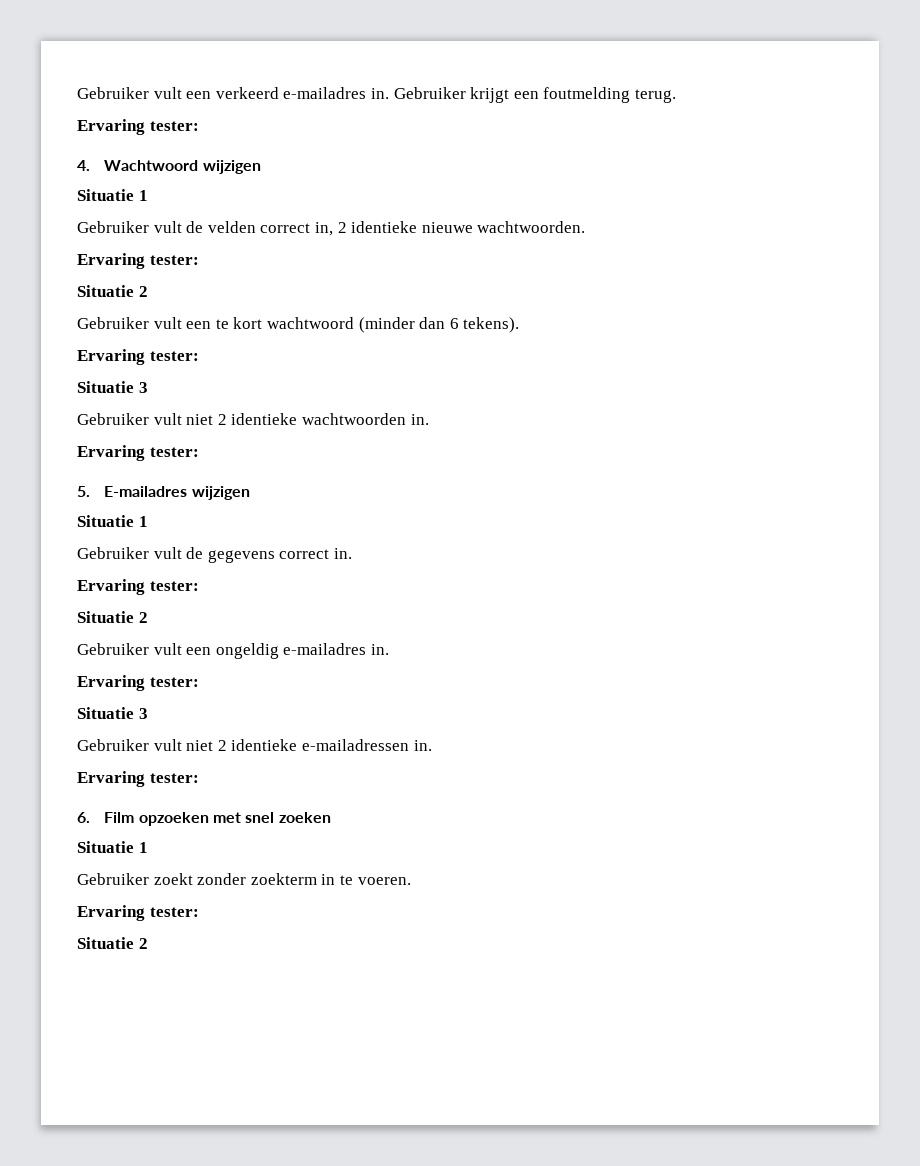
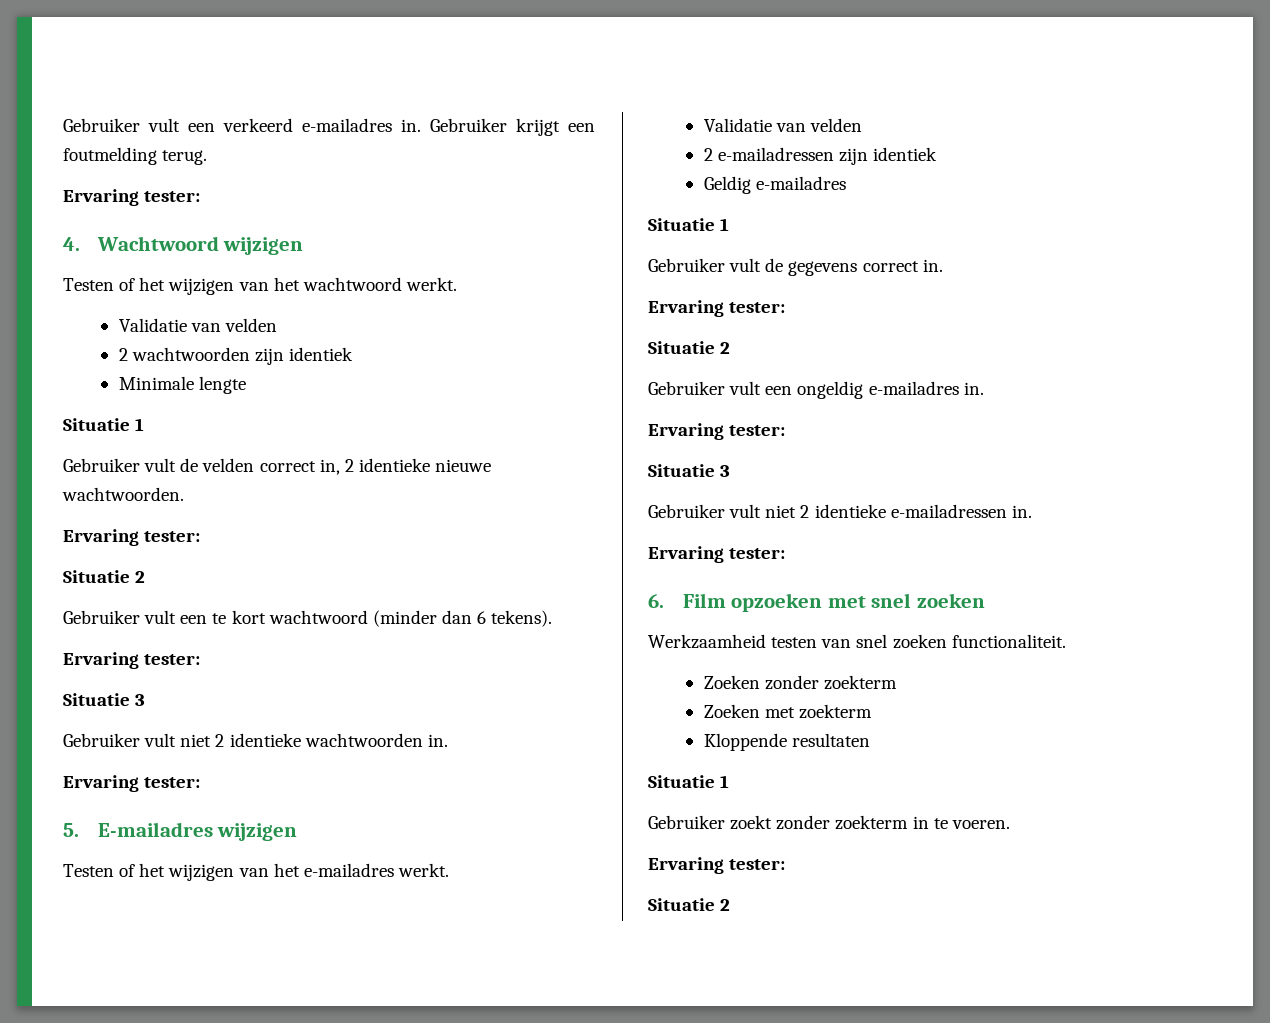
(261, 167) none -> [63,277,457,295] [118,318,277,332] [118,347,353,365] [118,376,246,394] // Testen of het wijzigen van het wachtwoord werkt. // Validatie van velden // 2 wachtwoorden zijn identiek // Minimale lengte
(250, 493) none -> [63,863,449,881] [703,118,862,132] [703,147,937,165] [703,176,846,194] // Testen of het wijzigen van het e-mailadres werkt. // Validatie van velden // 2 e-mailadressen zijn identiek // Geldig e-mailadres
(331, 817) none -> [648,634,1066,649] [703,675,897,690] [703,704,872,719] [703,733,870,751] // Werkzaamheid testen van snel zoeken functionaliteit. // Zoeken zonder zoekterm // Zoeken met zoekterm // Kloppende resultaten

